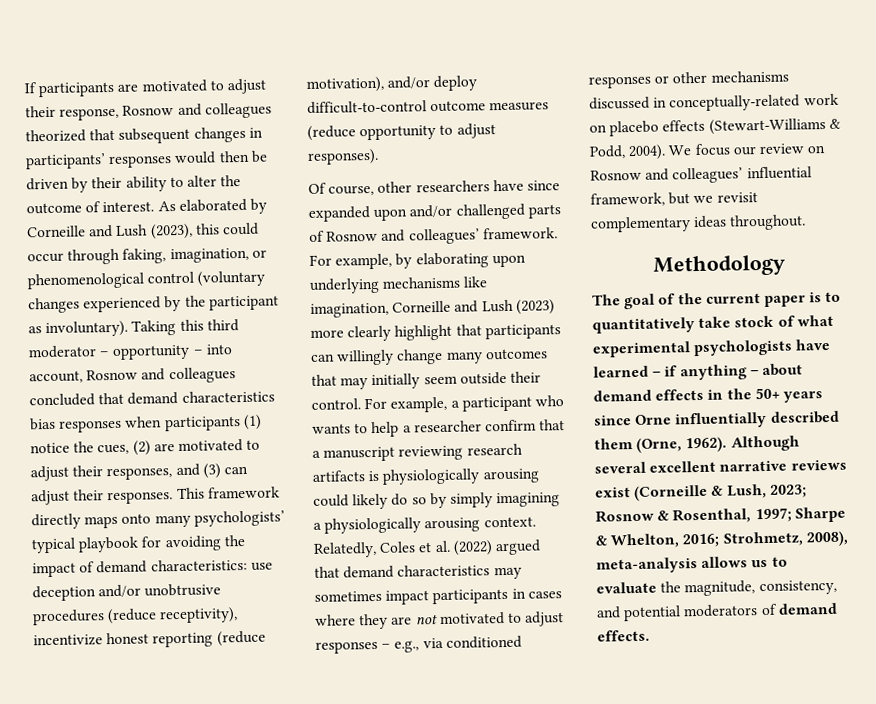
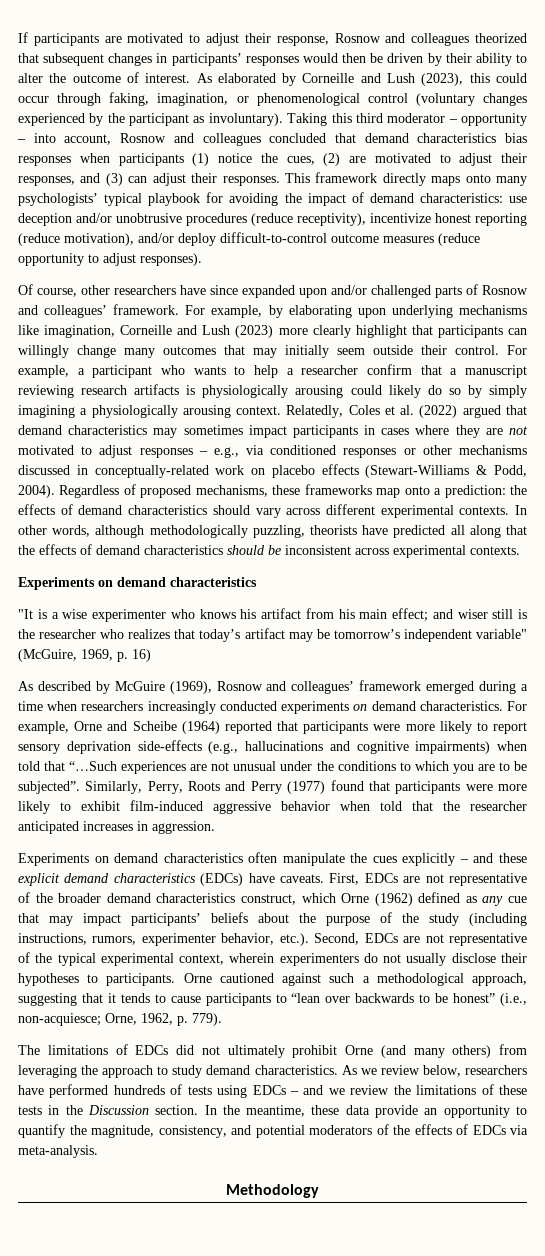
[668,143,826,157] [590,166,812,184] [590,192,758,207] [590,214,807,233] [652,254,786,277] [592,291,842,310] [592,314,834,334] [592,338,832,358] [593,363,803,381] [593,387,823,403] [593,410,840,429] [594,435,800,453] [594,459,847,474] [595,483,807,502] [595,506,846,524] [595,530,849,549] [596,556,788,574] [596,581,657,594] We focus our review on Rosnow and colleagues’ influential framework, but we revisit complementary ideas throughout. // Methodology // The goal of the current paper is to quantitatively take stock of what experimental psychologists have learned – if anything – about demand effects in the 50+ years since Orne influentially described them (Orne, 1962). Although several excellent narrative reviews exist (Corneille & Lush, 2023; Rosnow & Rosenthal, 1997; Sharpe & Whelton, 2016; Strohmetz, 2008), meta-analysis allows us to evaluate -> [59,484,527,498] [18,504,527,518] [18,525,527,538] [18,544,520,558] [18,577,257,590] [18,608,527,622] [18,628,527,642] [18,649,151,662] [18,680,529,694] [18,701,527,714] [18,721,528,734] [18,740,527,754] [18,761,527,774] [18,780,528,794] [18,800,527,814] [18,821,215,834] [18,852,527,866] [18,873,527,886] [18,892,527,906] [18,912,527,926] [18,933,528,946] [18,952,527,966] [18,973,527,986] [18,993,527,1006] [18,1013,222,1026] [18,1044,527,1058] [18,1065,527,1078] [18,1084,528,1098] [18,1105,528,1118] [18,1124,65,1138] Regardless of proposed mechanisms, these frameworks map onto a prediction: the effects of demand characteristics should vary across different experimental contexts. In other words, although methodologically puzzling, theorists have predicted all along that the effects of demand characteristics should be inconsistent across experimental contexts. // Experiments on demand characteristics // "It is a wise experimenter who knows his artifact from his main effect; and wiser still is the researcher who realizes that today’s artifact may be tomorrow’s independent variable" (McGuire, 1969, p. 16) // As described by McGuire (1969), Rosnow and colleagues’ framework emerged during a time when researchers increasingly conducted experiments on demand characteristics. For example, Orne and Scheibe (1964) reported that participants were more likely to report sensory deprivation side-effects (e.g., hallucinations and cognitive impairments) when told that “…Such experiences are not unusual under the conditions to which you are to be subjected”. Similarly, Perry, Roots and Perry (1977) found that participants were more likely to exhibit film-induced aggressive behavior when told that the researcher anticipated increases in aggression. // Experiments on demand characteristics often manipulate the cues explicitly – and these explicit demand characteristics (EDCs) have caveats. First, EDCs are not representative of the broader demand characteristics construct, which Orne (1962) defined as any cue that may impact participants’ beliefs about the purpose of the study (including instructions, rumors, experimenter behavior, etc.). Second, EDCs are not representative of the typical experimental context, wherein experimenters do not usually disclose their hypotheses to participants. Orne cautioned against such a methodological approach, suggesting that it tends to cause participants to “lean over backwards to be honest” (i.e., non-acquiesce; Orne, 1962, p. 779). // The limitations of EDCs did not ultimately prohibit Orne (and many others) from leveraging the approach to study demand characteristics. As we review below, researchers have performed hundreds of tests using EDCs – and we review the limitations of these tests in the Discussion section. In the meantime, these data provide an opportunity to quantify
[777,602,838,615] [597,629,650,642] demand effects. -> [393,1124,528,1135] [18,1145,98,1158] [226,1184,319,1198] the effects of EDCs via meta-analysis. // Methodology

